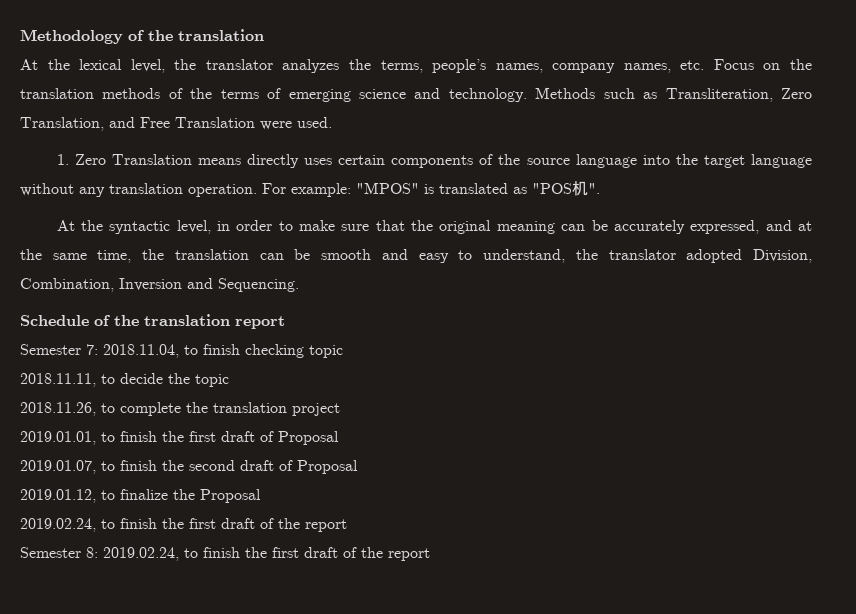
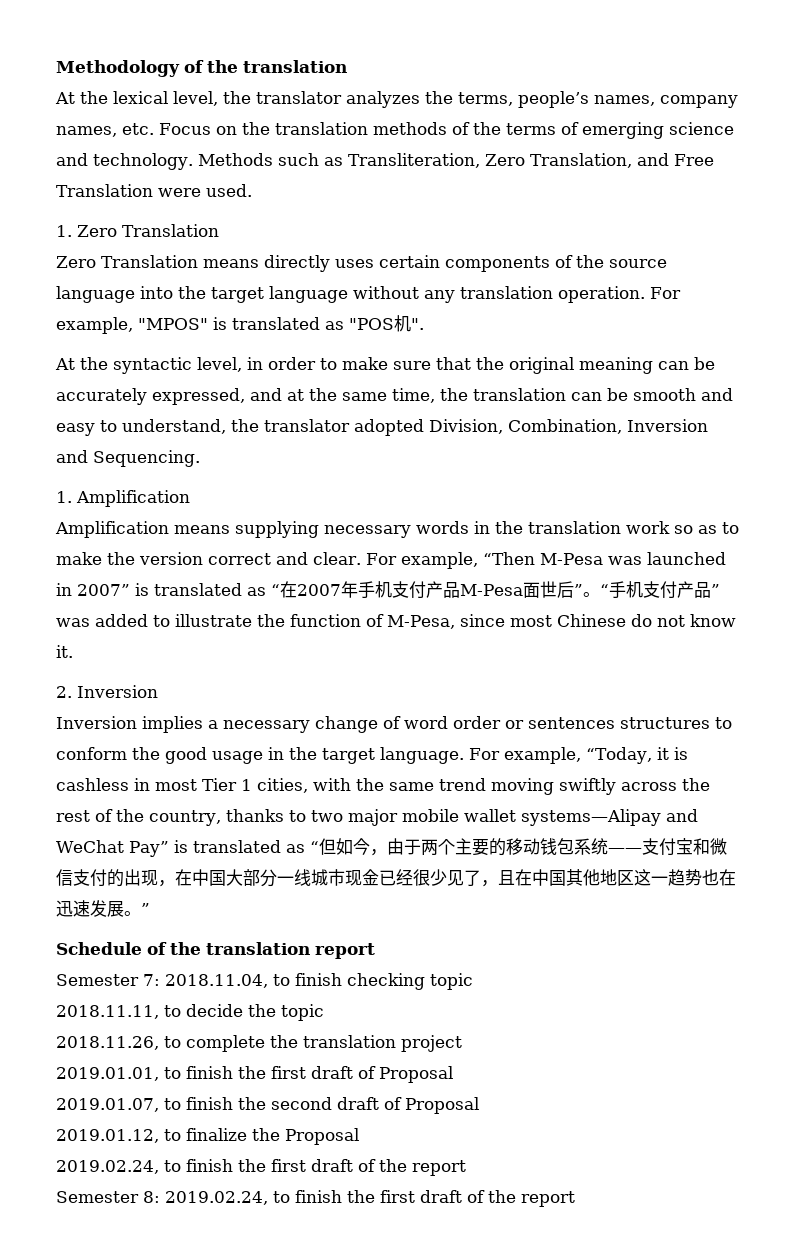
(192, 159) none -> [56,255,198,268] // Zero Translation
[291,183,351,197] example: -> [56,317,133,334] example,
(299, 285) none -> [56,490,190,507] [55,521,739,538] [56,552,726,569] [56,581,720,599] [56,614,736,629] [56,645,73,658] [56,685,158,698] [56,716,732,733] [56,747,688,764] [56,778,710,795] [56,809,698,826] [56,838,727,857] [56,869,736,887] [56,900,150,917] // 1. Amplification // Amplification means supplying necessary words in the translation work so as to make the version correct and clear. For example, “Then M-Pesa was launched in 2007” is translated as “在2007年手机支付产品M-Pesa面世后”。“手机支付产品” was added to illustrate the function of M-Pesa, since most Chinese do not know it. // 2. Inversion // Inversion implies a necessary change of word order or sentences structures to conform the good usage in the target language. For example, “Today, it is cashless in most Tier 1 cities, with the same trend moving swiftly across the rest of the country, thanks to two major mobile wallet systems—Alipay and WeChat Pay” is translated as “但如今，由于两个主要的移动钱包系统——支付宝和微信支付的出现，在中国大部分一线城市现金已经很少见了，且在中国其他地区这一趋势也在迅速发展。”

